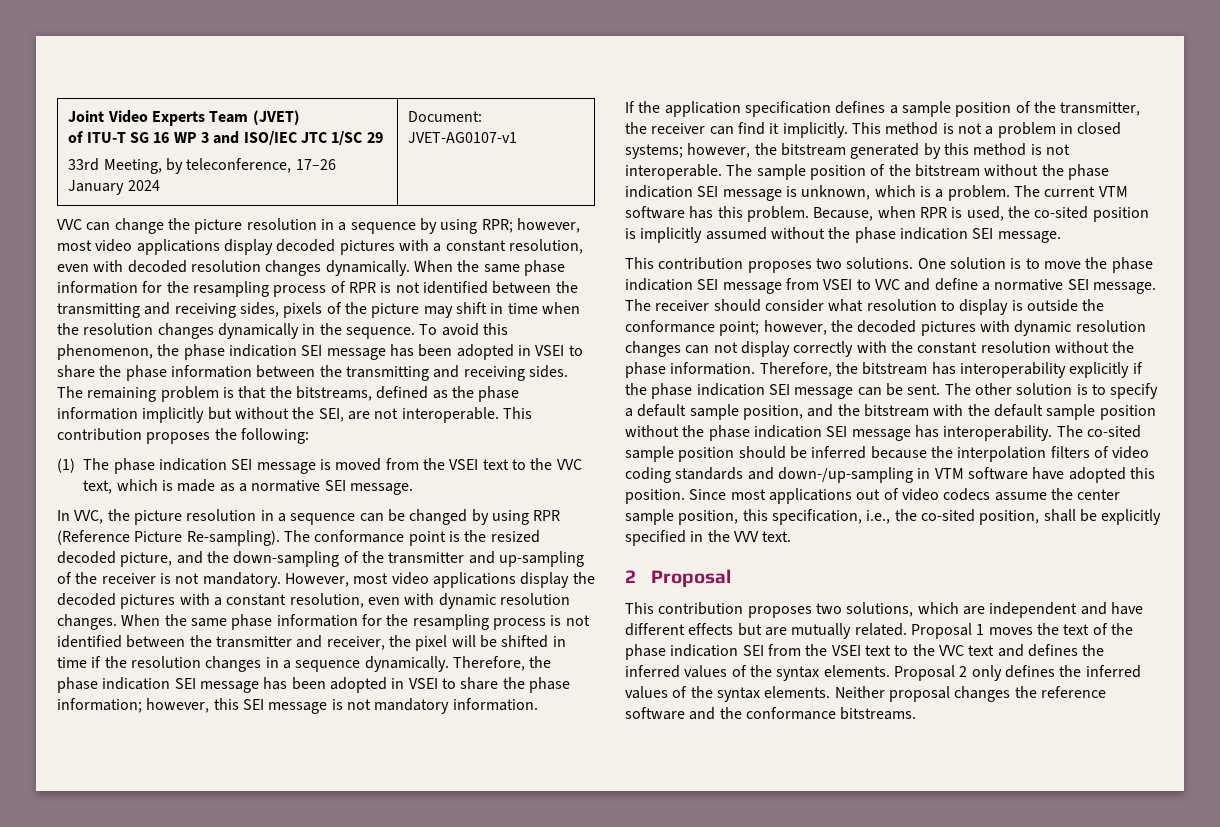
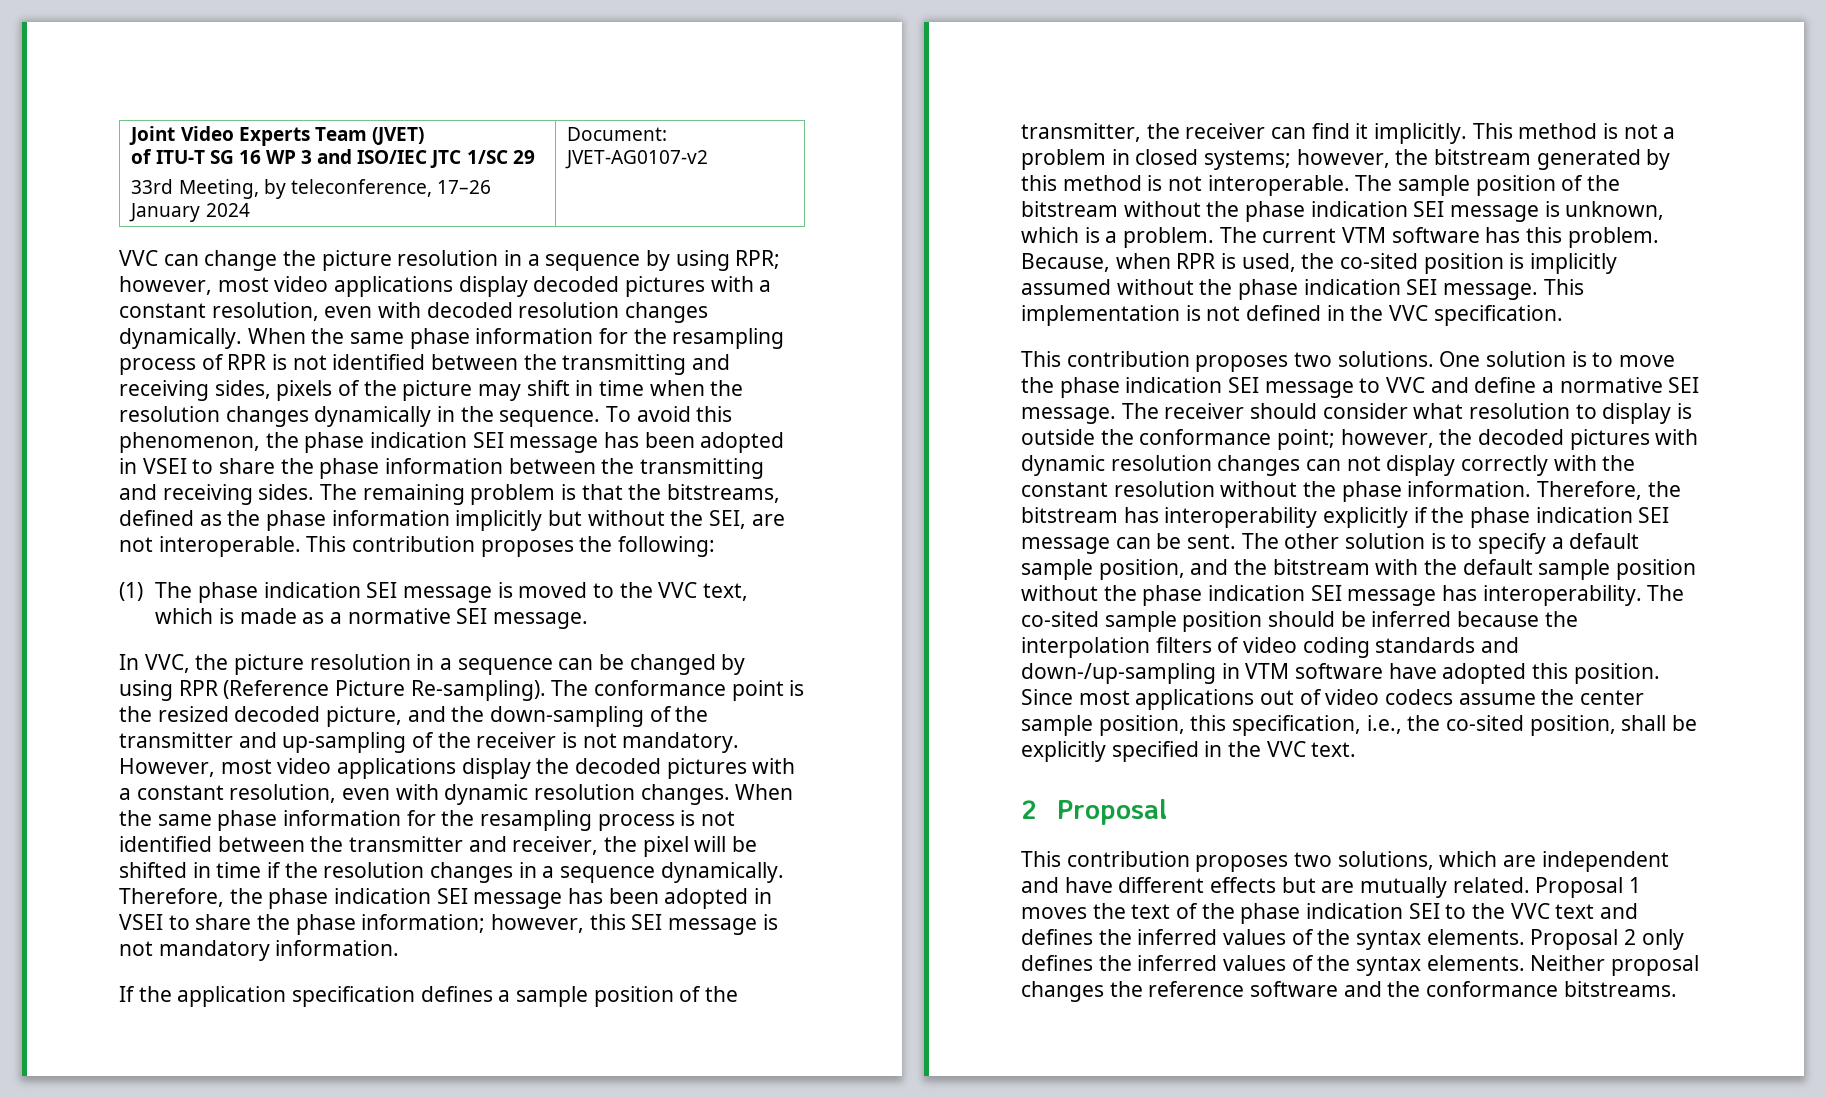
[408,132,518,143] JVET-AG0107-v1 -> [565,150,709,169] JVET-AG0107-v2
[385,458,509,470] from the VSEI text -> (588, 590) none
(1061, 237) none -> [1543,279,1584,295] [1021,305,1563,326] This implementation is not defined in the VVC specification.
[785,278,853,290] from VSEI -> (1354, 389) none
[733,531,759,542] VVV -> [1266,741,1306,757] VVC
[767,644,891,656] from the VSEI text -> (1440, 911) none

